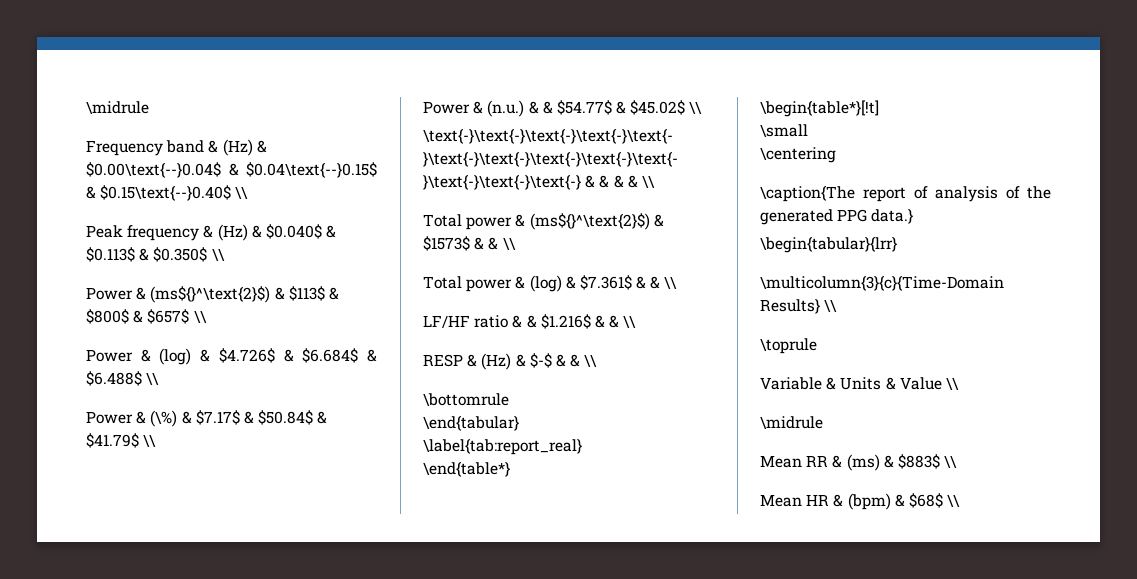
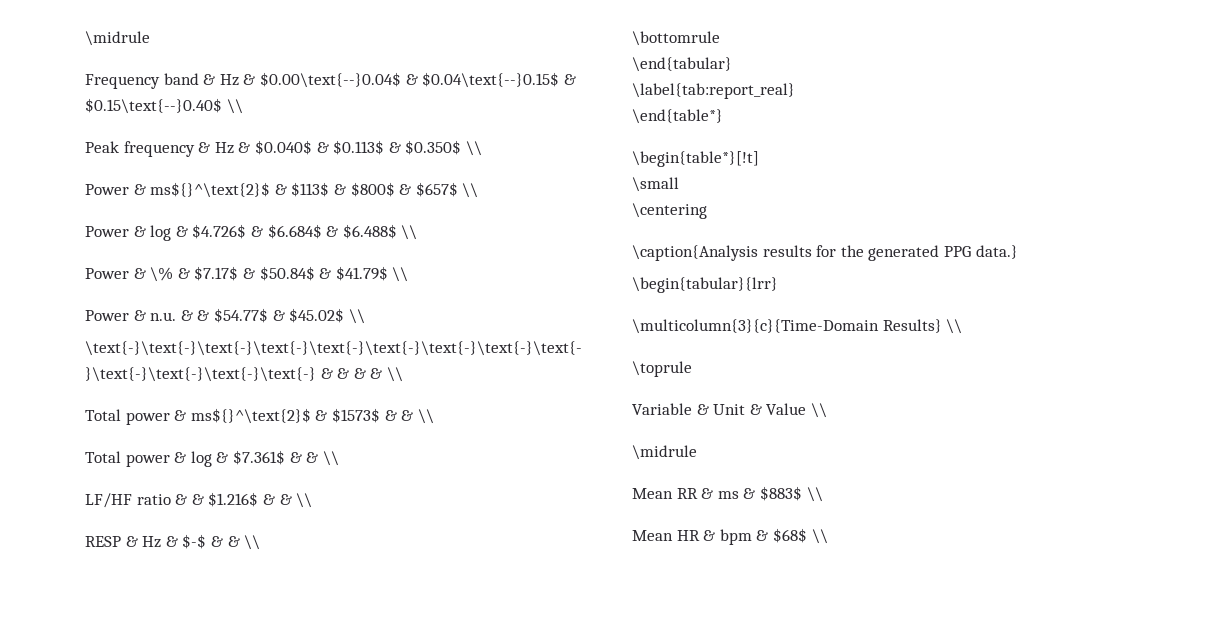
[222,139,253,156] (Hz) -> [219,74,239,86] Hz
[217,224,248,241] (Hz) -> [214,142,234,154] Hz
[150,286,271,303] (ms${}^\text{2}$) -> [150,182,271,198] ms${}^\text{2}$
[159,348,192,365] (log) -> [150,225,172,241] log
[150,410,178,427] (\%) -> [150,267,174,282] \%
[487,100,525,117] (n.u.) -> [150,312,177,321] n.u.
[529,213,650,230] (ms${}^\text{2}$) -> [190,408,311,424] ms${}^\text{2}$
[529,275,562,292] (log) -> [190,451,212,467] log
[481,353,512,370] (Hz) -> [142,536,162,548] Hz
[760,185,1020,202] \caption{The report of analysis of -> [632,245,837,261] \caption{Analysis results for
[840,377,882,390] Units -> [713,404,746,415] Unit
[846,454,880,471] (ms) -> [717,491,739,499] ms
[847,493,891,510] (bpm) -> [719,529,752,545] bpm

